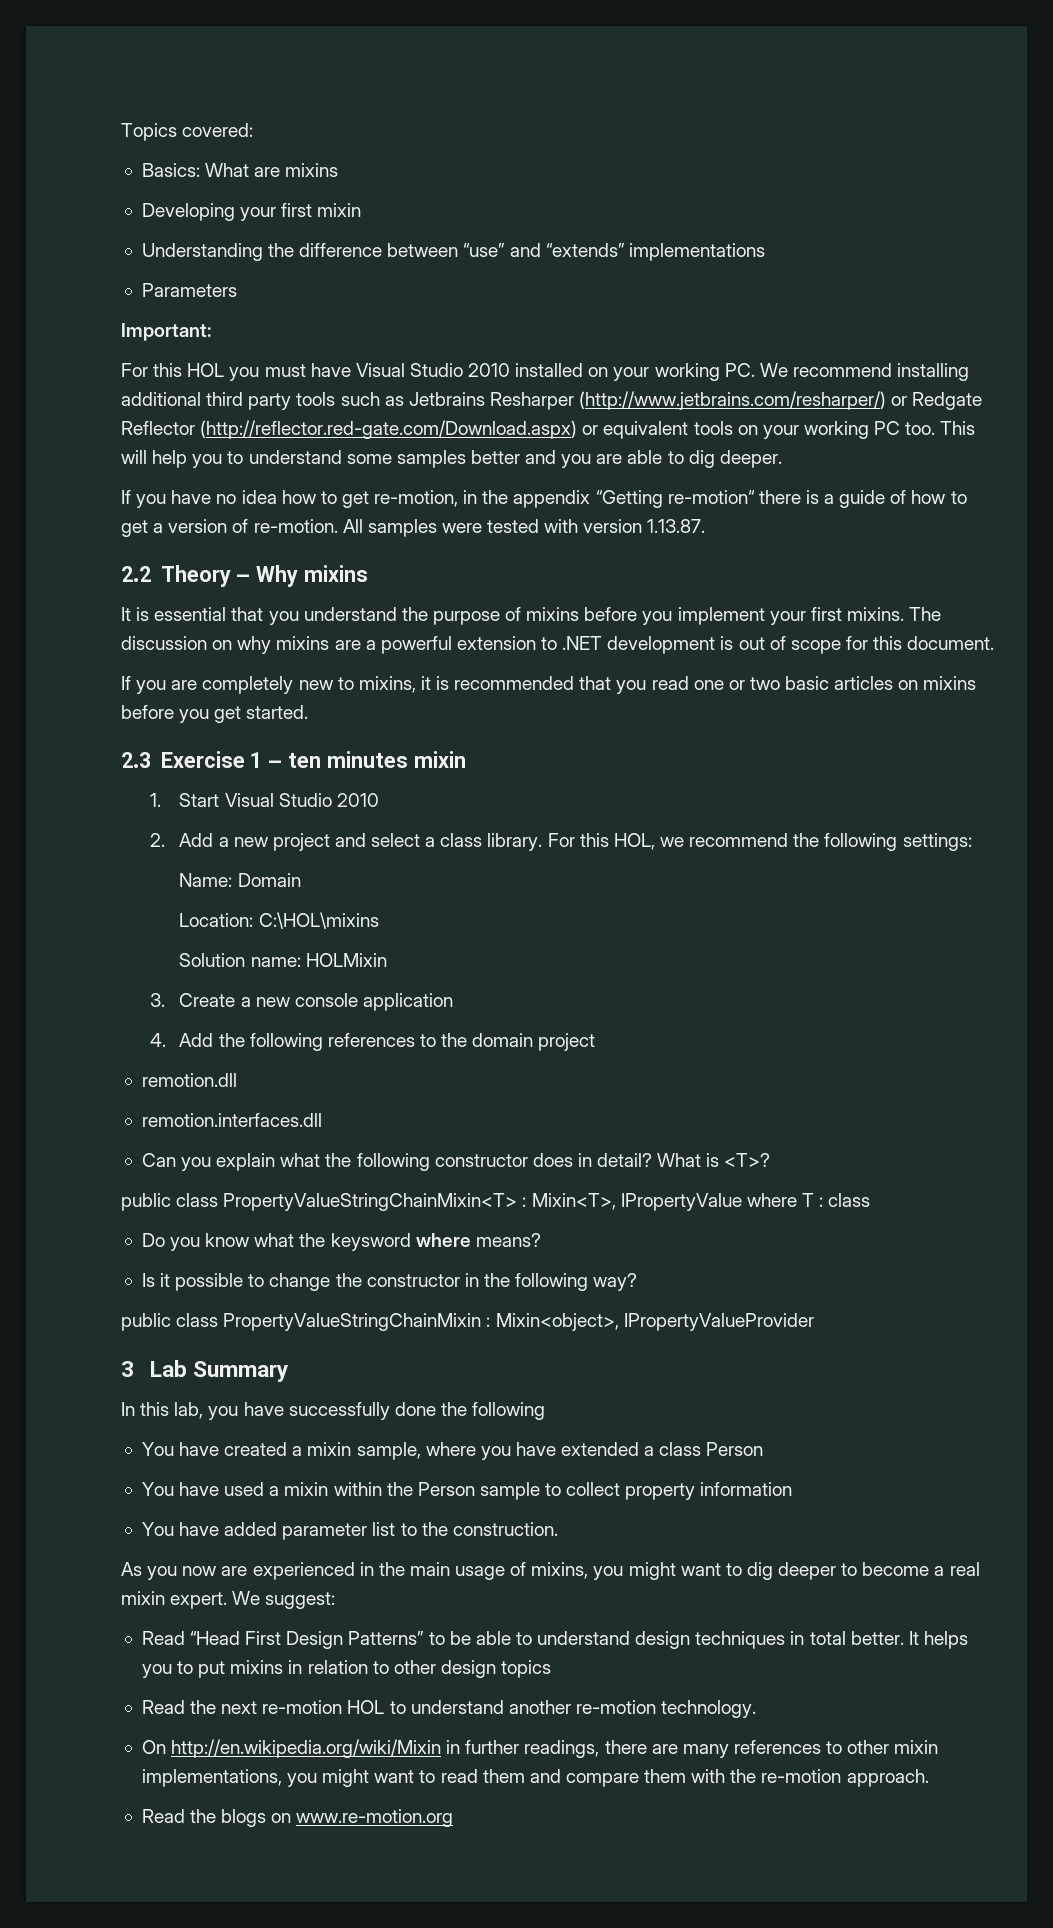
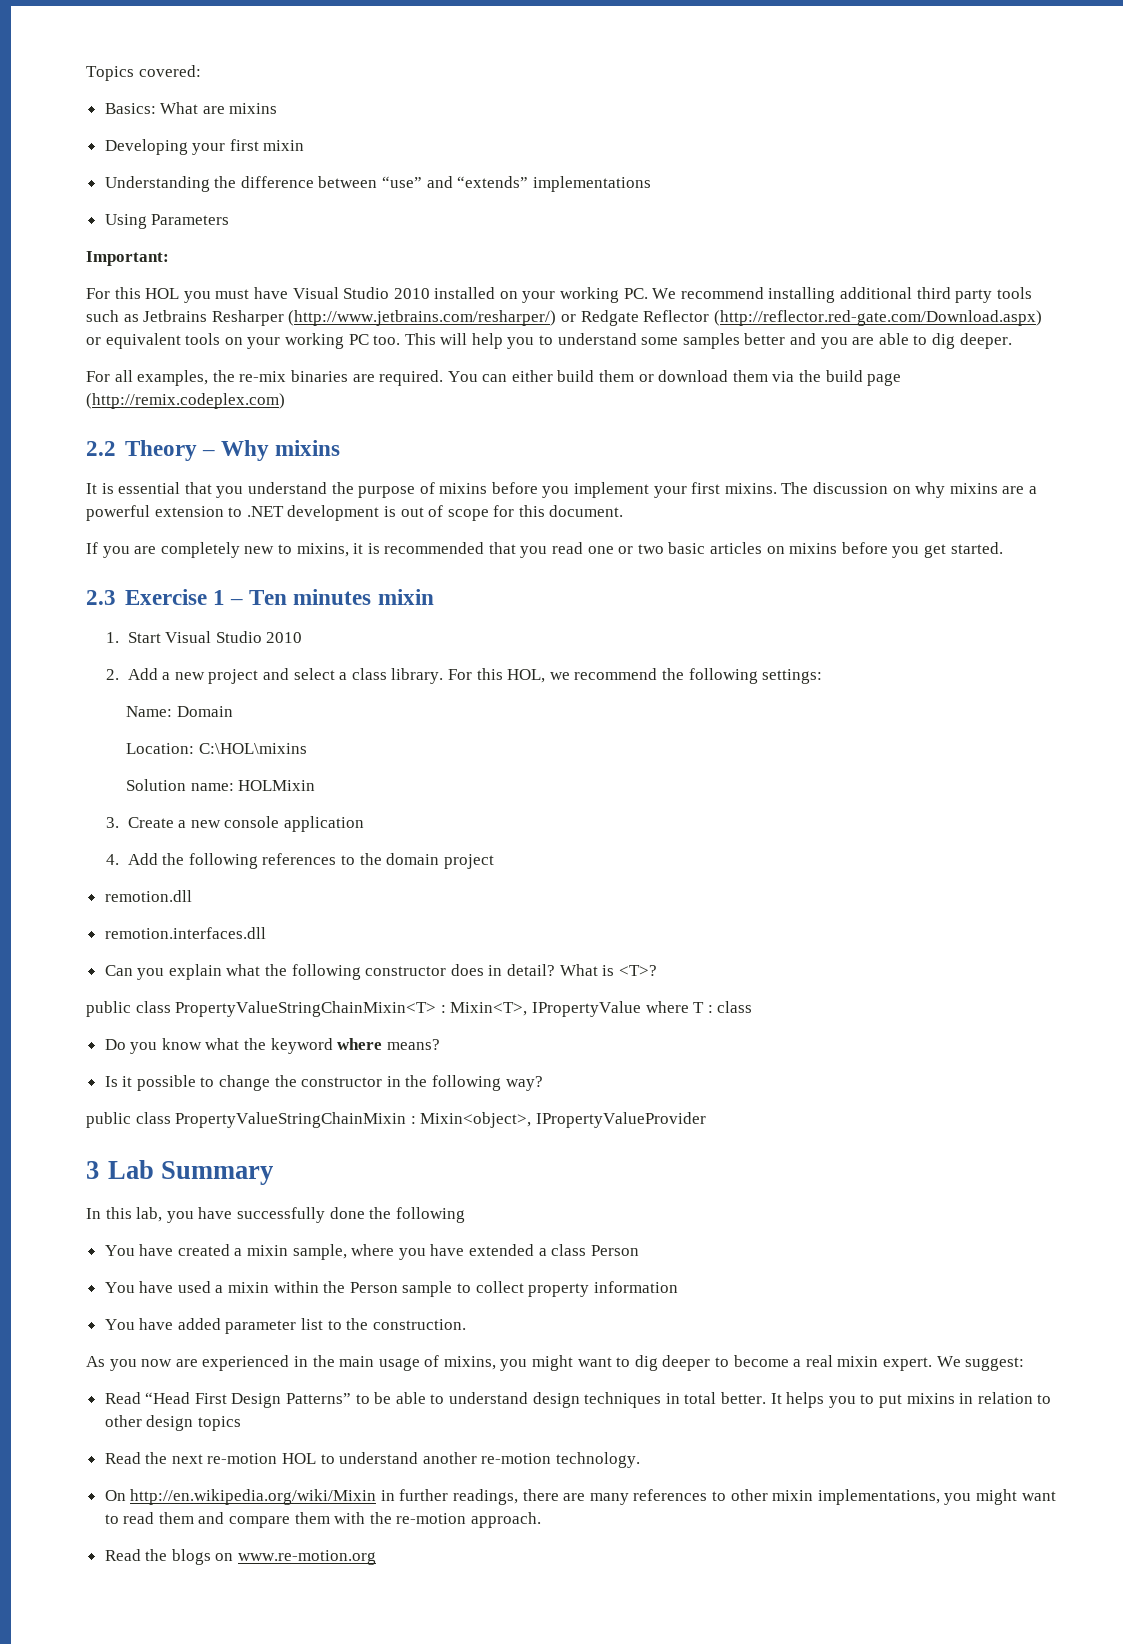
(765, 252) none -> [104,214,147,229] Using
[121,490,967,508] [121,519,706,537] If you have no idea how to get re-motion, in the appendix “Getting re-motion“ there is a guide of how to get a version of re-motion. All samples were tested with version 1.13.87. -> [86,370,902,386] [86,393,285,409] For all examples, the re-mix binaries are required. You can either build them or download them via the build page (http://remix.codeplex.com)
[287,753,321,768] ten -> [249,590,288,605] Ten
[330,1233,411,1251] keysword -> [270,1038,333,1054] keyword

